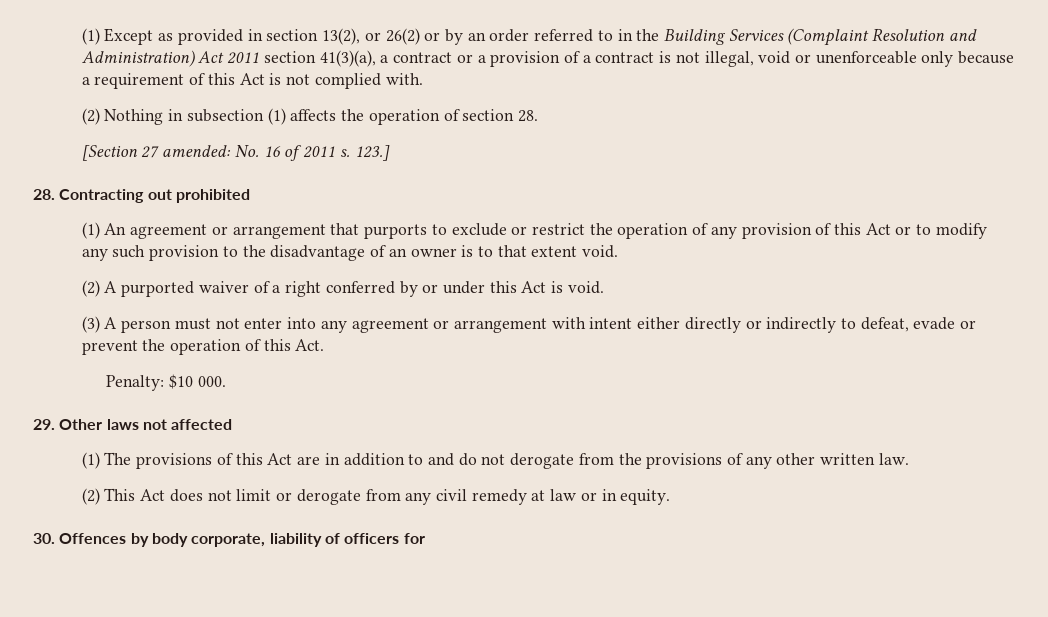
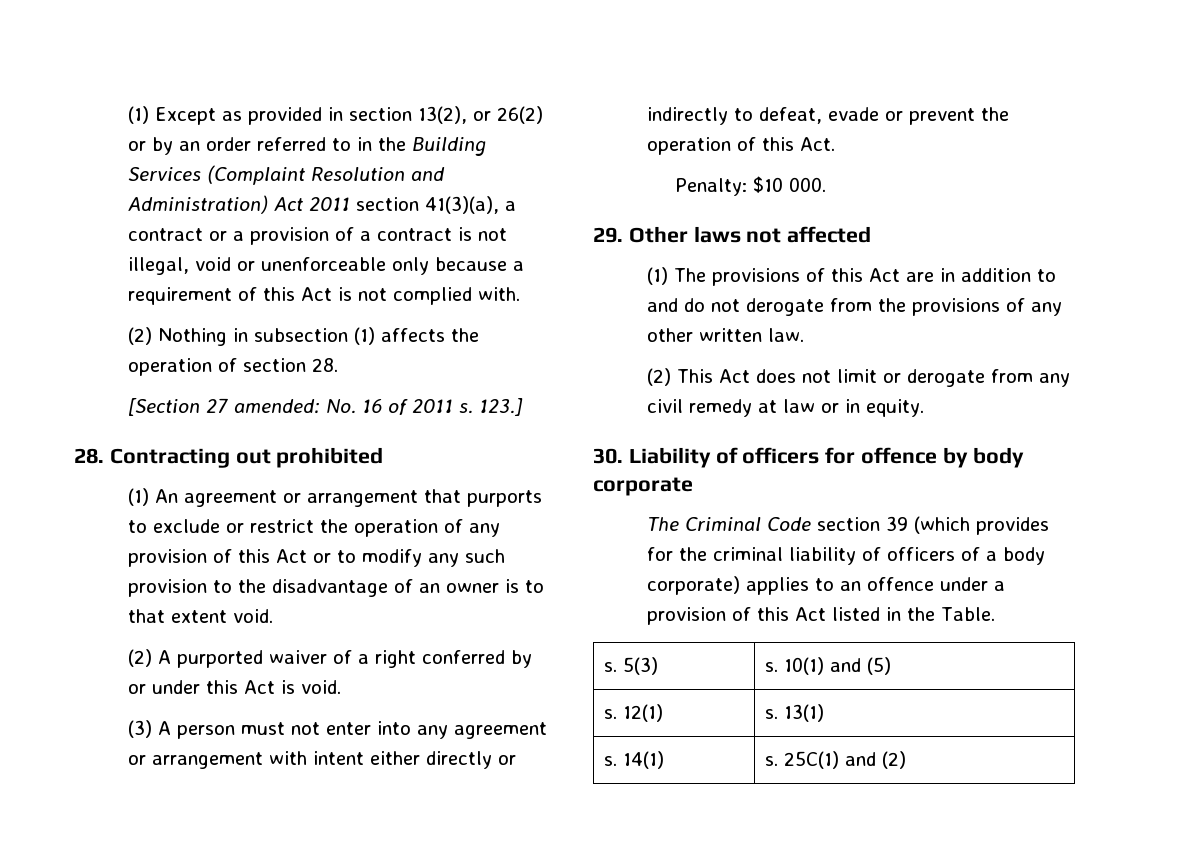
[59,533,425,547] Offences by body corporate, liability of officers for -> [628,447,1024,468] [593,477,693,496] [647,516,1050,535] [647,547,1046,565] [647,576,1006,595] [647,607,996,625] [604,657,659,675] [765,657,892,675] [604,704,664,722] [765,704,825,722] [604,751,665,769] [765,751,907,769] Liability of officers for offence by body corporate // The Criminal Code section 39 (which provides for the criminal liability of officers of a body corporate) applies to an offence under a provision of this Act listed in the Table. // s. 5(3) | s. 10(1) and (5) // s. 12(1) | s. 13(1) // s. 14(1) | s. 25C(1) and (2)

